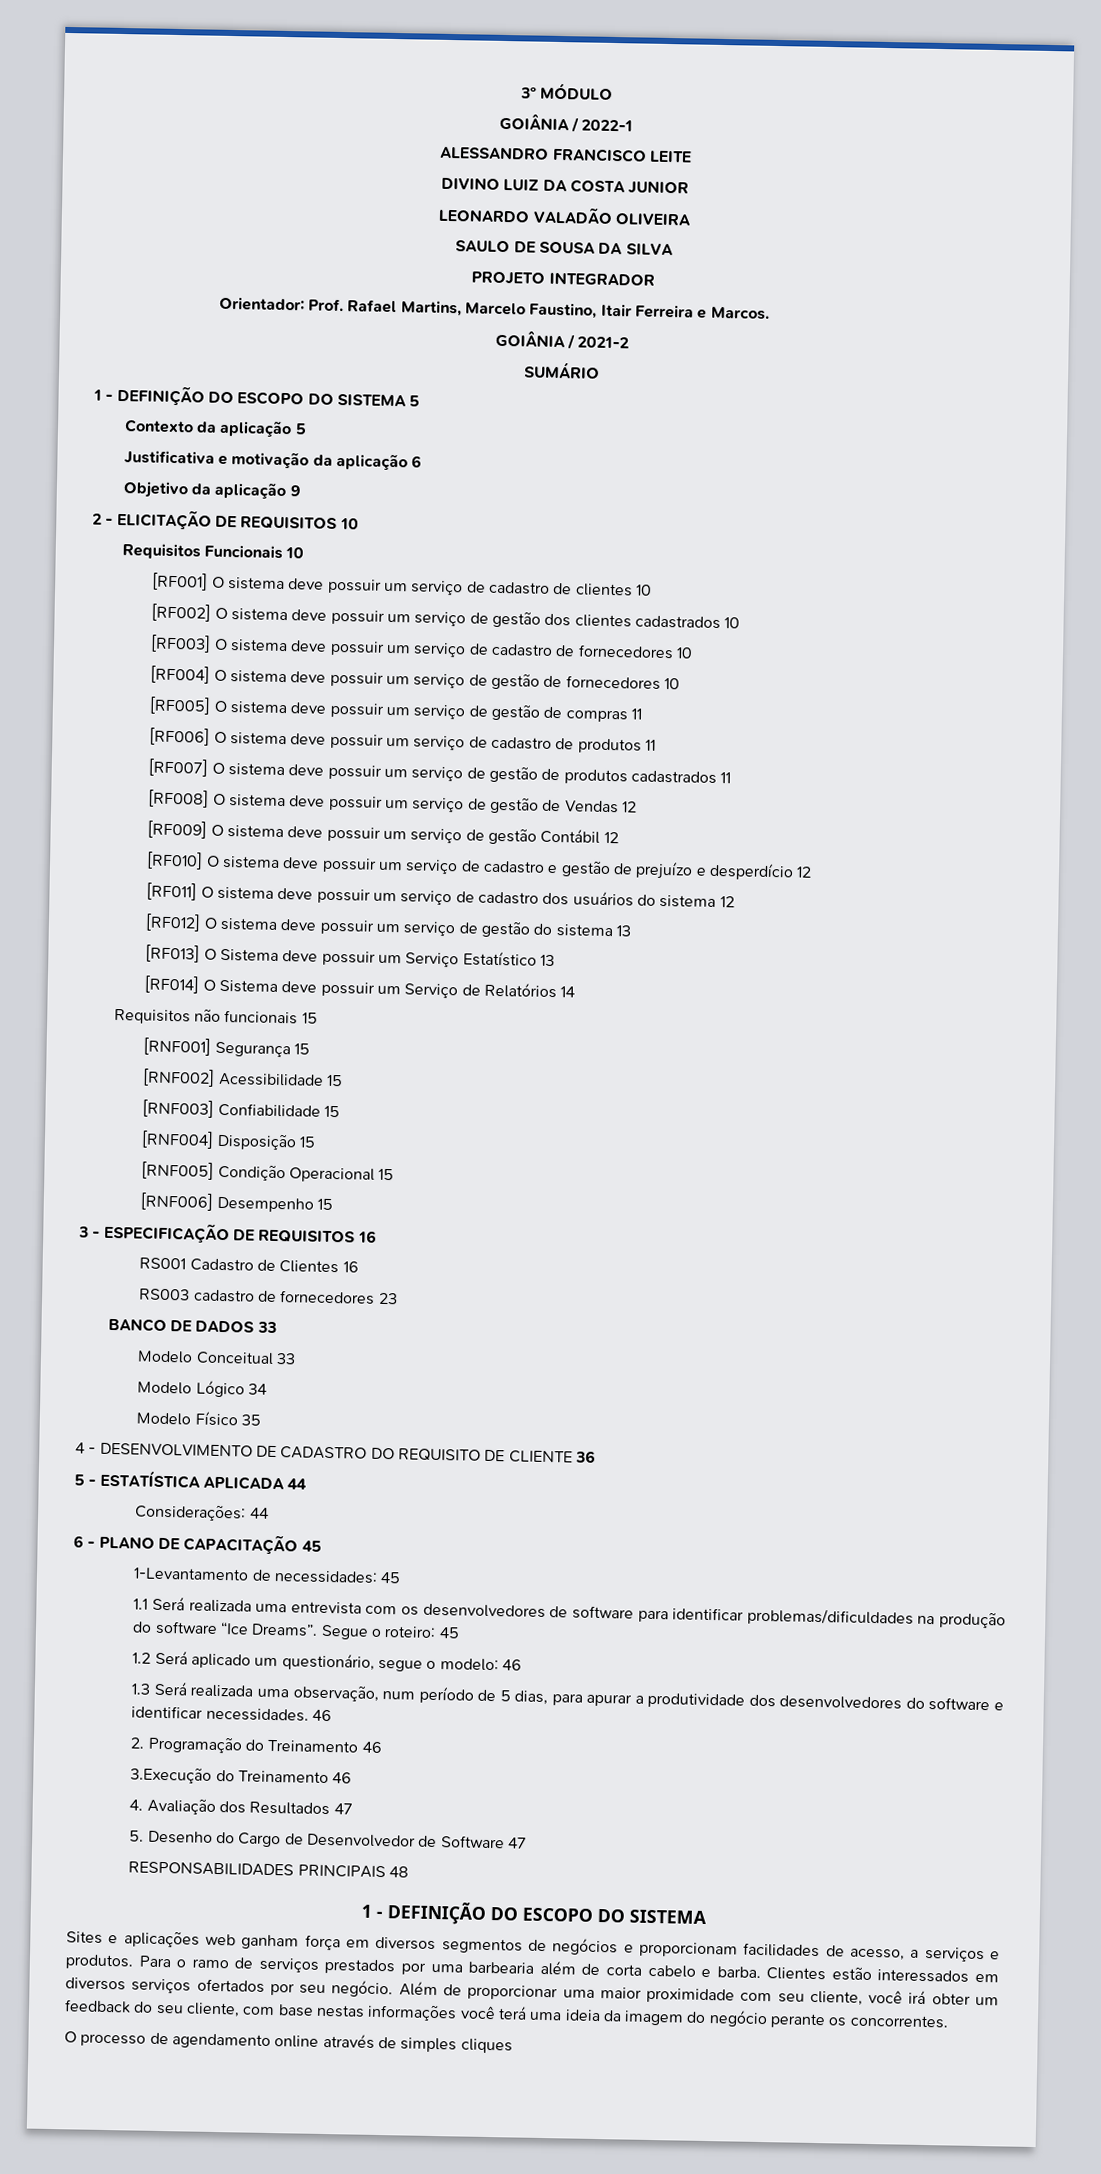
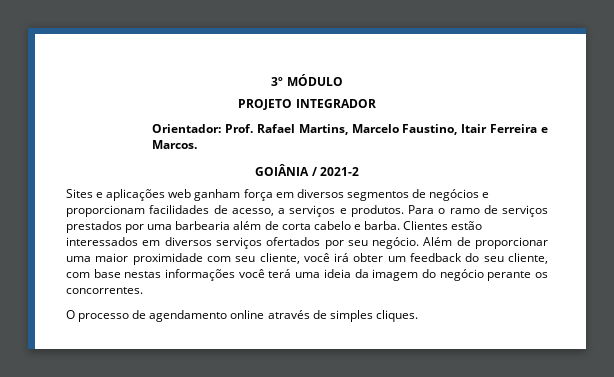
[498,112,634,133] [440,145,692,163] [440,176,690,195] [438,206,691,226] [455,240,673,256] // GOIÂNIA / 2022-1 // ALESSANDRO FRANCISCO LEITE // DIVINO LUIZ DA COSTA JUNIOR // LEONARDO VALADÃO OLIVEIRA // SAULO DE SOUSA DA SILVA -> (343, 80) none
[523,361,600,379] [93,384,421,407] [123,419,307,438] [123,450,423,471] [122,481,300,500] [92,508,359,530] [121,543,305,560] [152,572,652,597] [151,603,741,630] [150,634,693,660] [150,665,680,690] [149,696,642,723] [149,727,656,754] [148,758,732,785] [148,789,637,814] [147,820,619,845] [146,851,813,881] [146,882,735,909] [145,913,631,938] [145,944,555,968] [144,975,576,999] [113,1008,318,1025] [143,1037,311,1058] [142,1068,344,1087] [142,1099,341,1118] [141,1130,317,1151] [141,1161,395,1183] [140,1192,334,1213] [78,1221,377,1244] [139,1257,359,1274] [139,1288,398,1305] [107,1317,277,1334] [137,1350,297,1365] [137,1380,268,1398] [136,1411,262,1427] [75,1442,596,1464] [74,1469,308,1491] [135,1503,269,1522] [73,1533,322,1555] [133,1567,402,1584] [133,1596,1007,1629] [132,1620,460,1640] [132,1650,522,1672] [131,1681,1005,1712] [131,1705,333,1722] [130,1735,382,1754] [130,1766,353,1784] [129,1797,353,1816] [129,1830,527,1849] [128,1861,410,1879] [360,1901,707,1925] // SUMÁRIO // 1 - DEFINIÇÃO DO ESCOPO DO SISTEMA 5 // Contexto da aplicação 5 // Justificativa e motivação da aplicação 6 // Objetivo da aplicação 9 // 2 - ELICITAÇÃO DE REQUISITOS 10 // Requisitos Funcionais 10 // [RF001] O sistema deve possuir um serviço de cadastro de clientes 10 // [RF002] O sistema deve possuir um serviço de gestão dos clientes cadastrados 10 // [RF003] O sistema deve possuir um serviço de cadastro de fornecedores 10 // [RF004] O sistema deve possuir um serviço de gestão de fornecedores 10 // [RF005] O sistema deve possuir um serviço de gestão de compras 11 // [RF006] O sistema deve possuir um serviço de cadastro de produtos 11 // [RF007] O sistema deve possuir um serviço de gestão de produtos cadastrados 11 // [RF008] O sistema deve possuir um serviço de gestão de Vendas 12 // [RF009] O sistema deve possuir um serviço de gestão Contábil 12 // [RF010] O sistema deve possuir um serviço de cadastro e gestão de prejuízo e desperdício 12 // [RF011] O sistema deve possuir um serviço de cadastro dos usuários do sistema 12 // [RF012] O sistema deve possuir um serviço de gestão do sistema 13 // [RF013] O Sistema deve possuir um Serviço Estatístico 13 // [RF014] O Sistema deve possuir um Serviço de Relatórios 14 // Requisitos não funcionais 15 // [RNF001] Segurança 15 // [RNF002] Acessibilidade 15 // [RNF003] Confiabilidade 15 // [RNF004] Disposição 15 // [RNF005] Condição Operacional 15 // [RNF006] Desempenho 15 // 3 - ESPECIFICAÇÃO DE REQUISITOS 16 // RS001 Cadastro de Clientes 16 // RS003 cadastro de fornecedores 23 // BANCO DE DADOS 33 // Modelo Conceitual 33 // Modelo Lógico 34 // Modelo Físico 35 // 4 - DESENVOLVIMENTO DE CADASTRO DO REQUISITO DE CLIENTE 36 // 5 - ESTATÍSTICA APLICADA 44 // Considerações: 44 // 6 - PLANO DE CAPACITAÇÃO 45 // 1-Levantamento de necessidades: 45 // 1.1 Será realizada uma entrevista com os desenvolvedores de software para identificar problemas/dificuldades na produção do software “Ice Dreams”. Segue o roteiro: 45 // 1.2 Será aplicado um questionário, segue o modelo: 46 // 1.3 Será realizada uma observação, num período de 5 dias, para apurar a produtividade dos desenvolvedores do software e identificar necessidades. 46 // 2. Programação do Treinamento 46 // 3.Execução do Treinamento 46 // 4. Avaliação dos Resultados 47 // 5. Desenho do Cargo de Desenvolvedor de Software 47 // RESPONSABILIDADES PRINCIPAIS 48 // 1 - DEFINIÇÃO DO ESCOPO DO SISTEMA -> (359, 171) none
[460,2038,513,2054] cliques -> [375,310,418,322] cliques.

